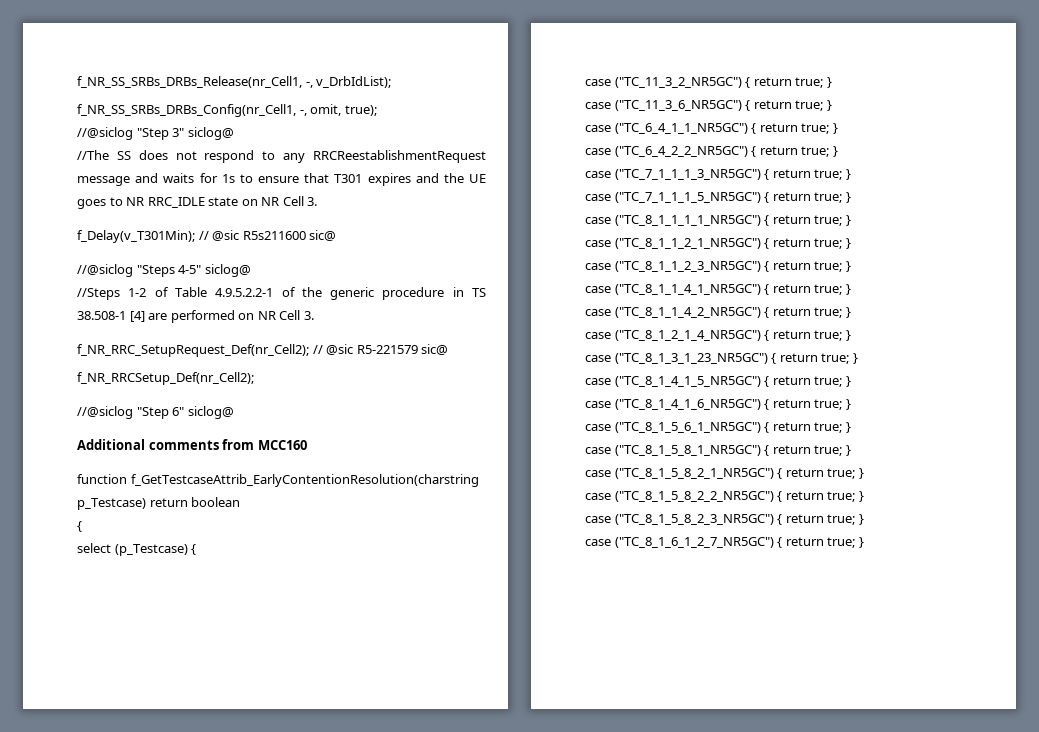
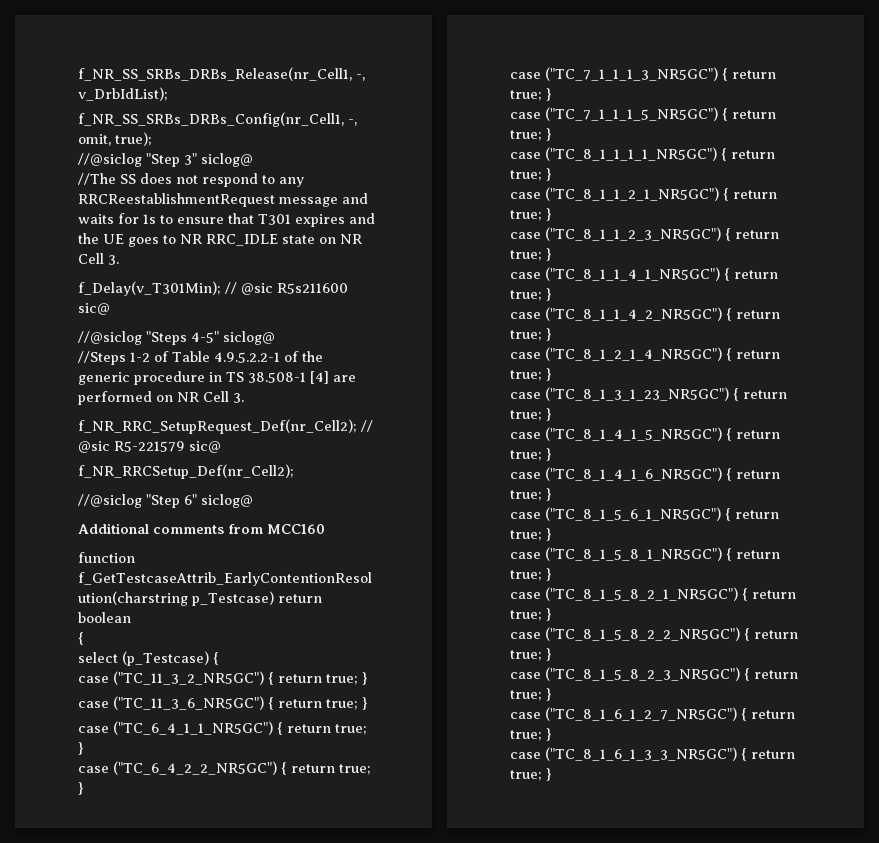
(864, 542) none -> [510,747,795,761] [510,768,552,781] // case ("TC_8_1_6_1_3_3_NR5GC") { return true; }

